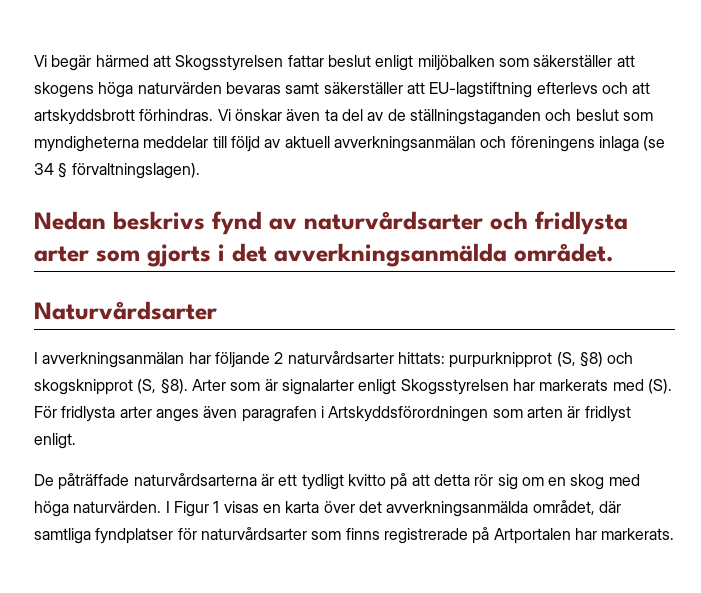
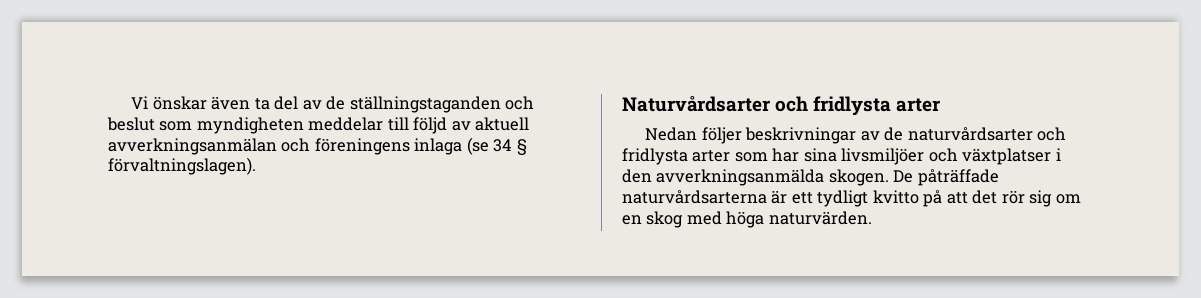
[34,55,635,71] [34,82,651,98] [34,109,231,125] Vi begär härmed att Skogsstyrelsen fattar beslut enligt miljöbalken som säkerställer att skogens höga naturvärden bevaras samt säkerställer att EU-lagstiftning efterlevs och att artskyddsbrott förhindras. Vi -> [131,96,149,109] Vi
[34,136,139,152] myndigheterna -> [196,117,304,134] myndigheten
[34,211,297,235] Nedan beskrivs fynd av -> [622,96,941,116] [645,127,904,144] Naturvårdsarter och fridlysta arter // Nedan följer beskrivningar av de
[147,243,614,267] [34,301,217,320] [34,351,634,368] [34,379,672,395] [34,406,631,422] [34,433,76,449] gjorts i det avverkningsanmälda området. // Naturvårdsarter // I avverkningsanmälan har följande 2 naturvårdsarter hittats: purpurknipprot (S, §8) och skogsknipprot (S, §8). Arter som är signalarter enligt Skogsstyrelsen har markerats med (S). För fridlysta arter anges även paragrafen i Artskyddsförordningen som arten är fridlyst enligt. // -> [772,148,1061,165] [622,169,889,186] har sina livsmiljöer och växtplatser i den avverkningsanmälda skogen.
[433,474,470,486] detta -> [972,190,998,204] det
[165,500,621,517] [34,527,675,544] I Figur 1 visas en karta över det avverkningsanmälda området, där samtliga fyndplatser för naturvårdsarter som finns registrerade på Artportalen har markerats. -> (872, 218) none

